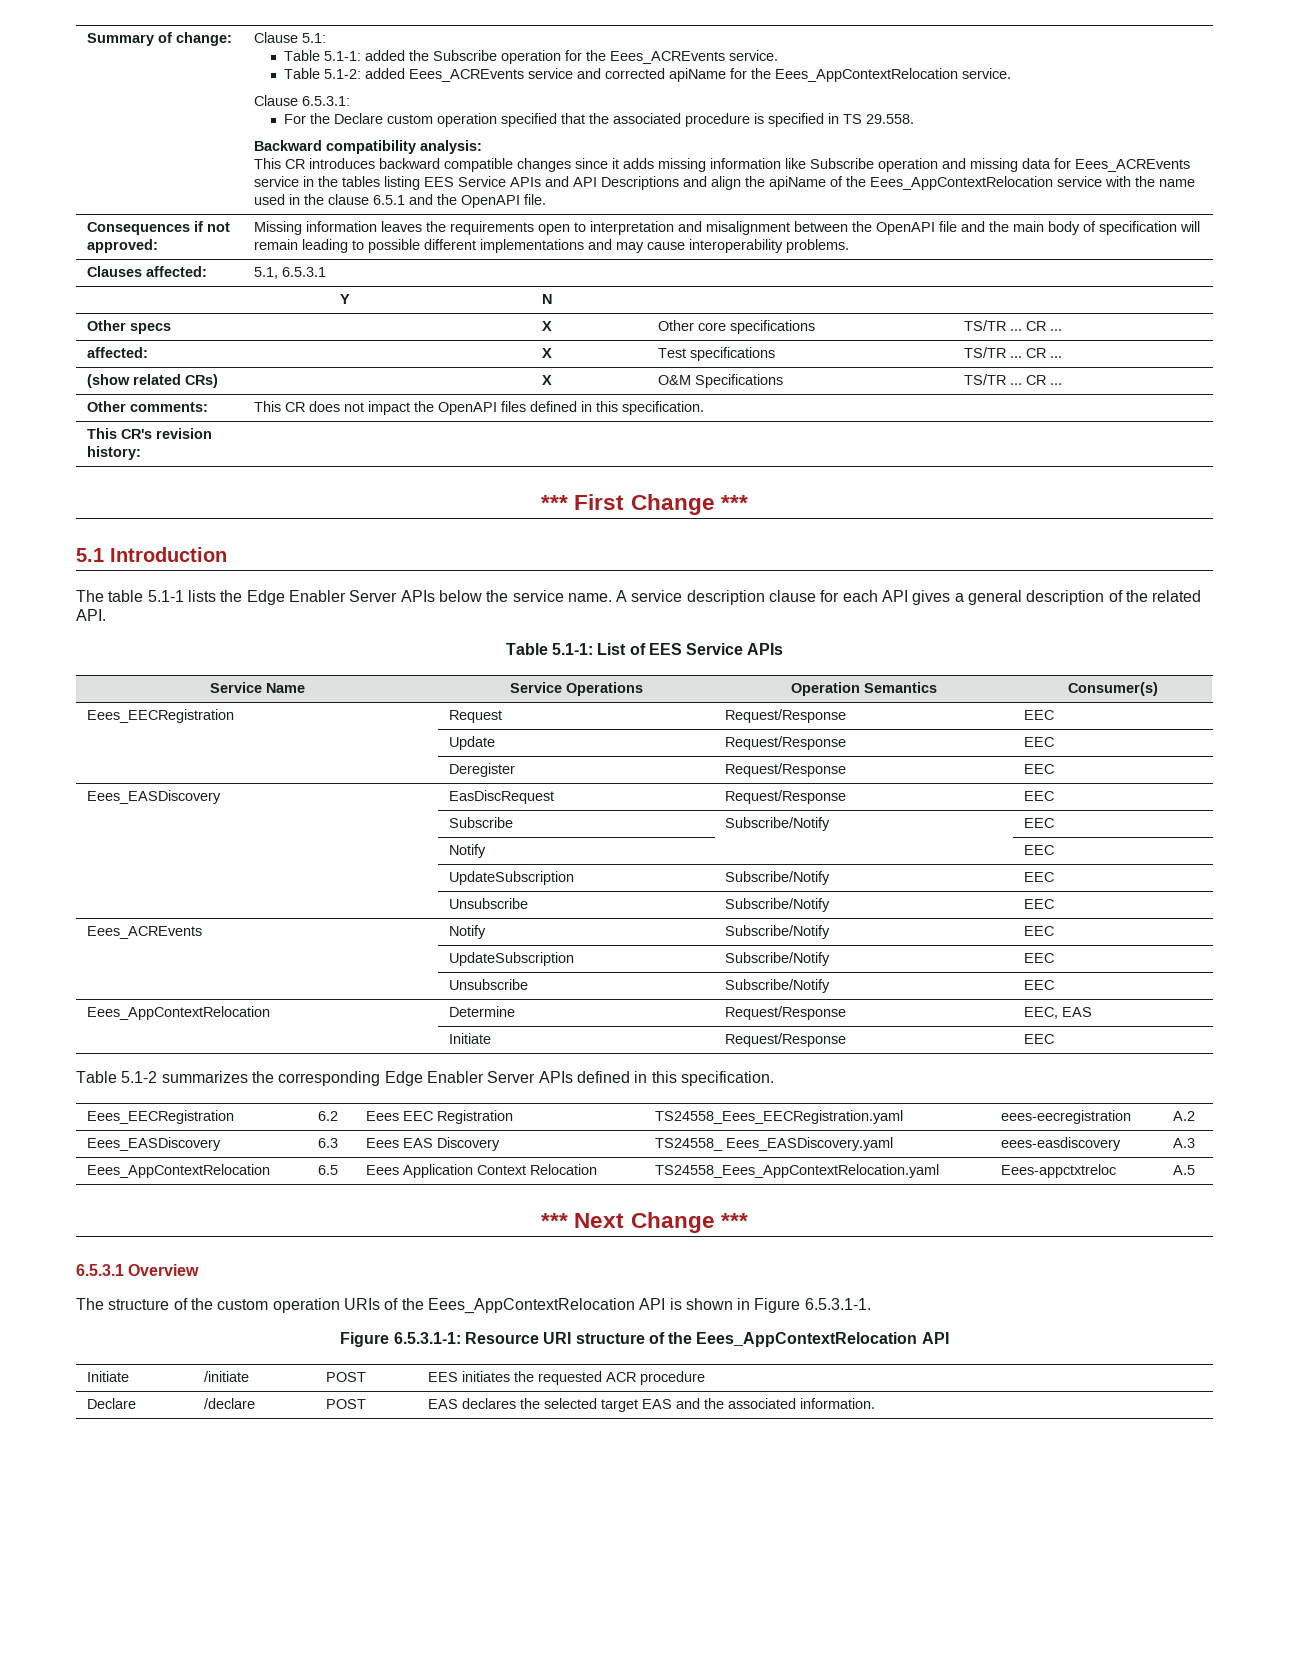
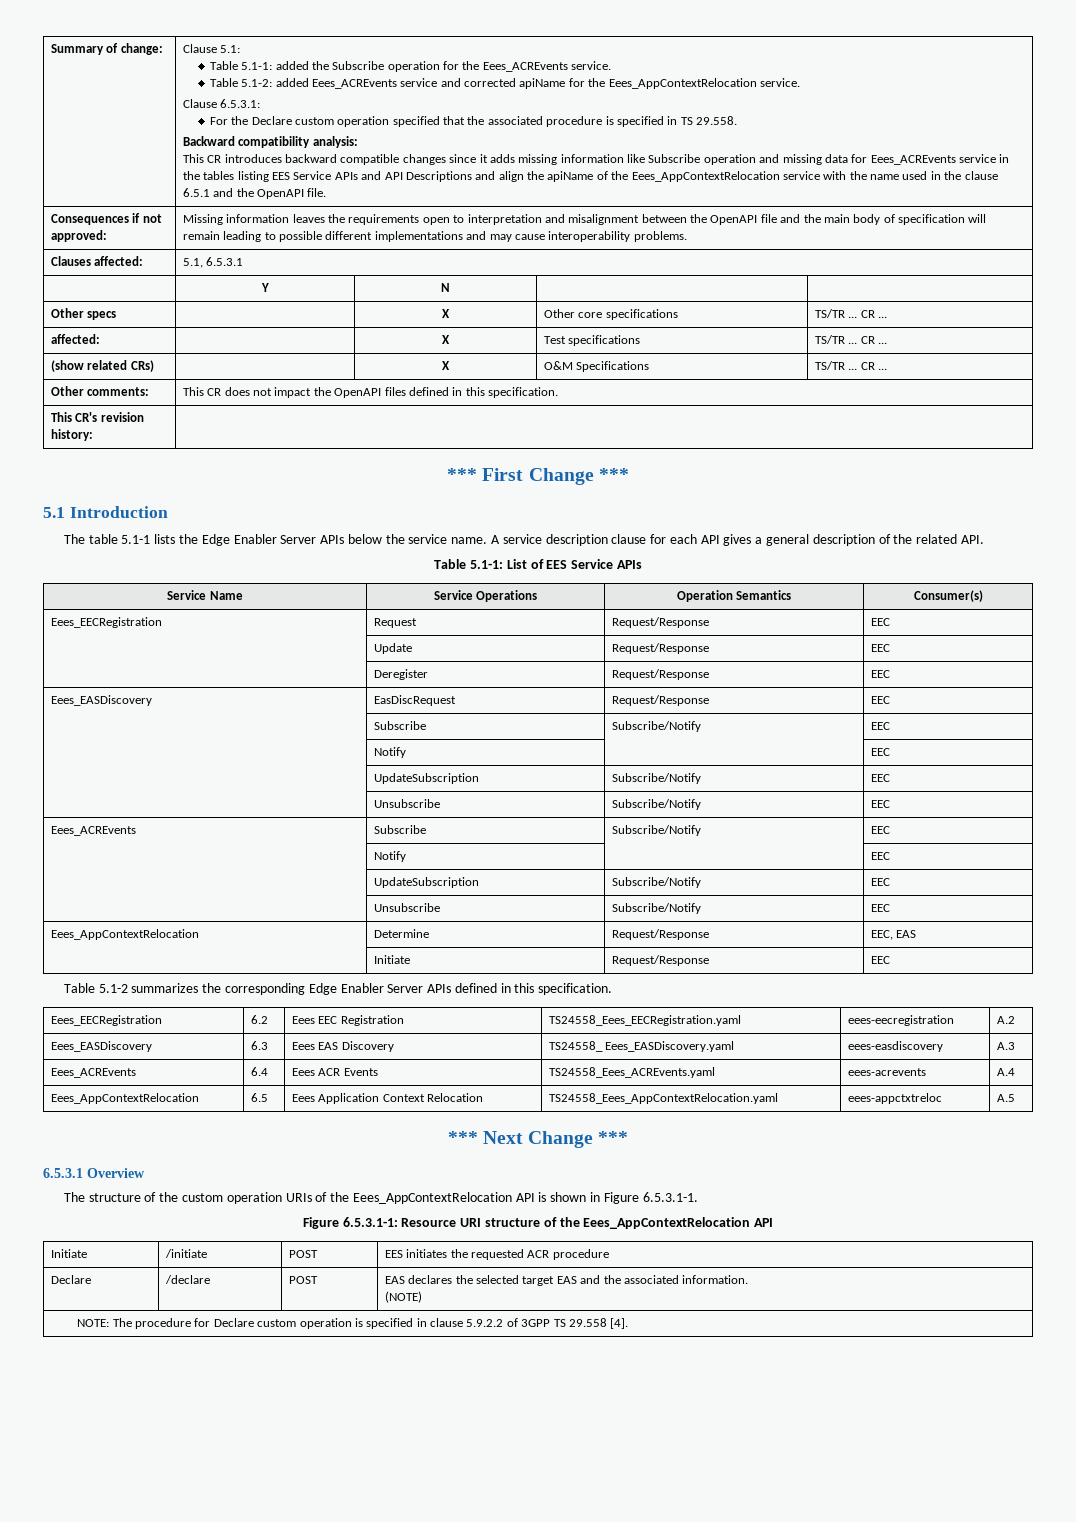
[448,925,486,939] [724,925,830,939] | Notify | Subscribe/Notify -> [373,825,426,834] [611,825,701,836] [870,826,890,834] [373,851,406,862] | Subscribe | Subscribe/Notify | EEC // | Notify |
(1195, 1143) none -> [50,1068,136,1078] [250,1067,268,1076] [291,1068,378,1076] [548,1067,715,1078] [847,1068,926,1076] [996,1068,1015,1076] // Eees_ACREvents | 6.4 | Eees ACR Events | TS24558_Eees_ACREvents.yaml | eees-acrevents | A.4
[1000,1164,1116,1178] Eees-appctxtreloc -> [847,1093,942,1104] eees-appctxtreloc
(875, 1403) none -> [384,1291,422,1303] [77,1318,629,1329] // (NOTE) // NOTE: The procedure for Declare custom operation is specified in clause 5.9.2.2 of 3GPP TS 29.558 [4].

